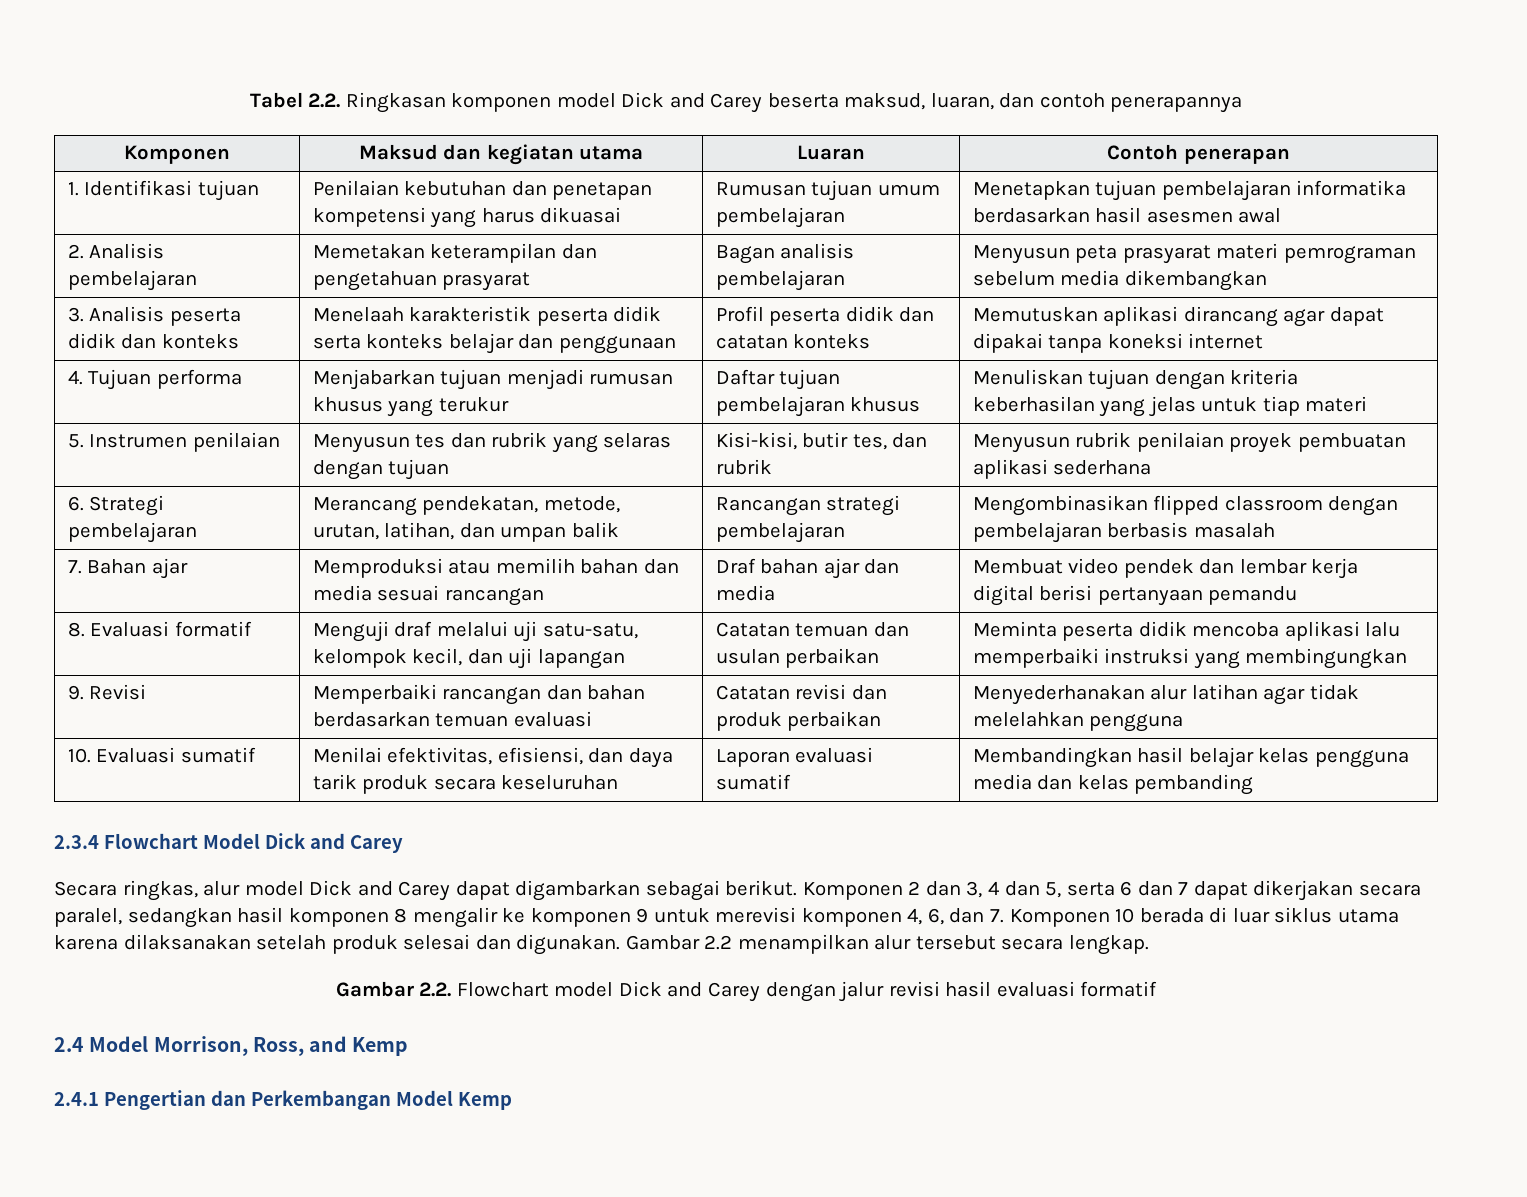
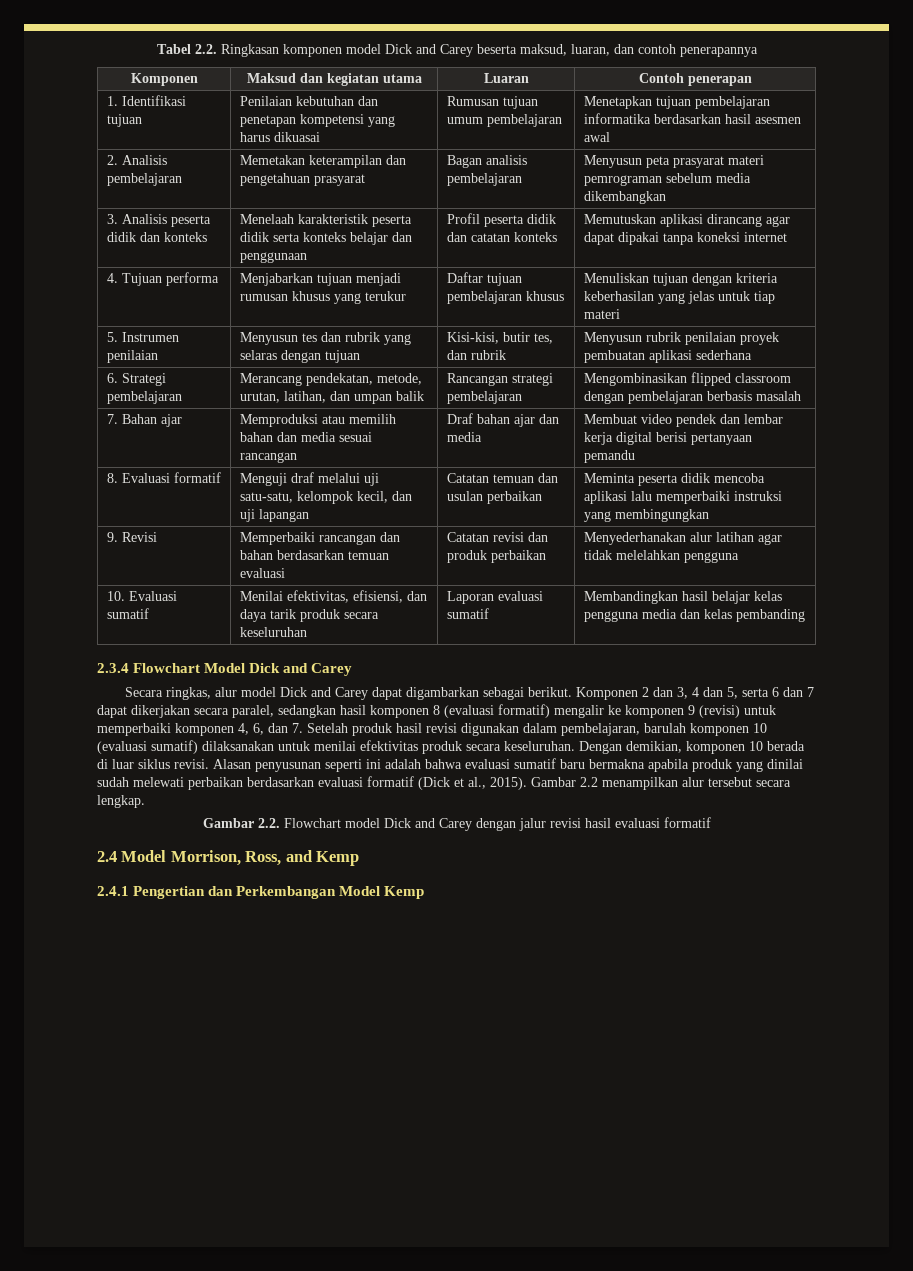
(408, 915) none -> [444,704,550,718] (evaluasi formatif)
[653,907,797,923] untuk merevisi -> [699,705,776,718] [97,723,171,736] (revisi) untuk memperbaiki
[1009,909,1110,927] Komponen -> [307,723,767,736] [97,740,745,754] Setelah produk hasil revisi digunakan dalam pembelajaran, barulah komponen 10 (evaluasi sumatif) dilaksanakan untuk menilai efektivitas produk secara keseluruhan. Dengan demikian, komponen
[1337,909,1399,923] [54,934,621,955] utama karena dilaksanakan setelah produk selesai dan digunakan. -> [174,758,803,772] [97,776,527,790] revisi. Alasan penyusunan seperti ini adalah bahwa evaluasi sumatif baru bermakna apabila produk yang dinilai sudah melewati perbaikan berdasarkan evaluasi formatif (Dick et al., 2015).

